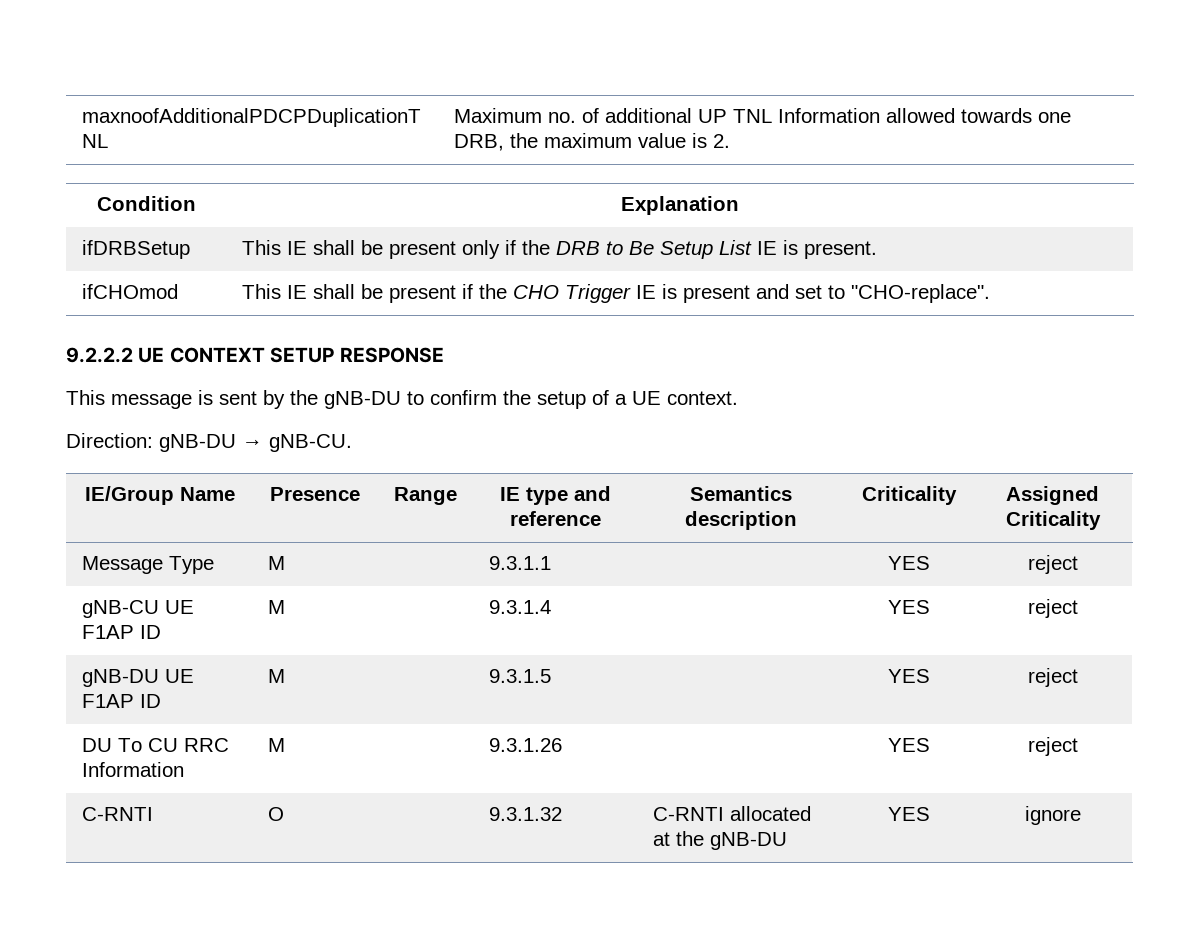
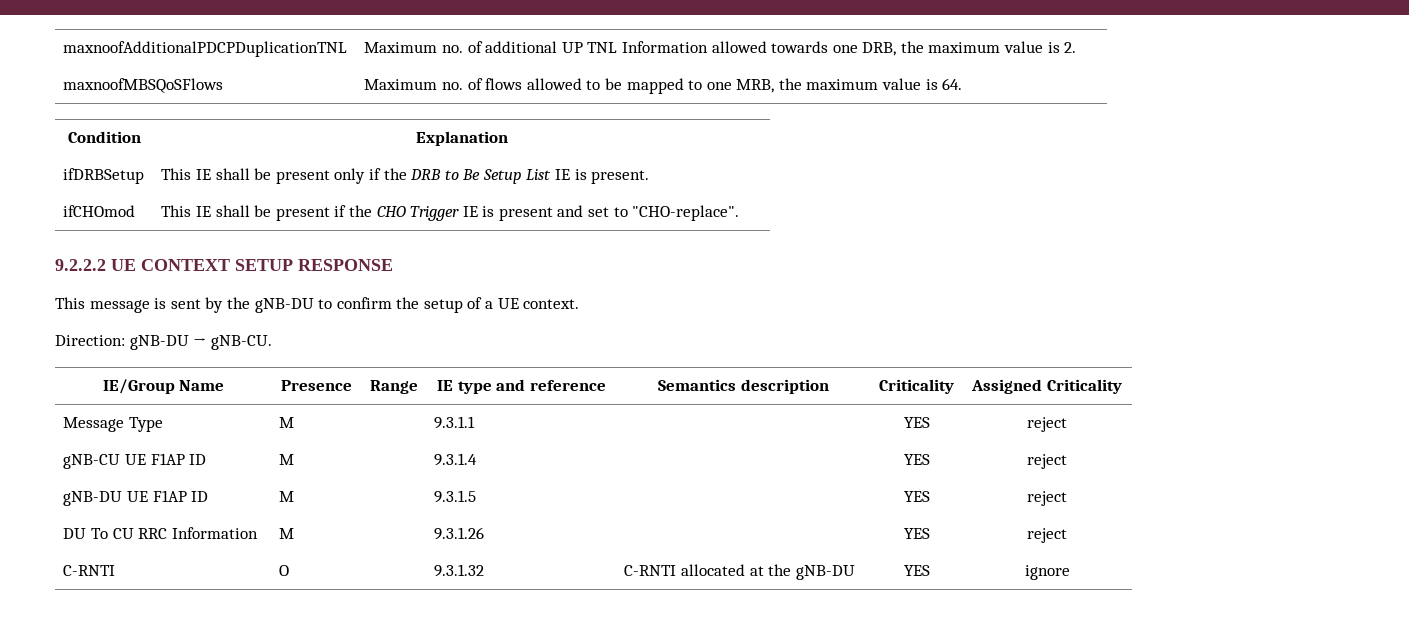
(731, 141) none -> [63,78,224,93] [364,78,963,94] // maxnoofMBSQoSFlows | Maximum no. of flows allowed to be mapped to one MRB, the maximum value is 64.

